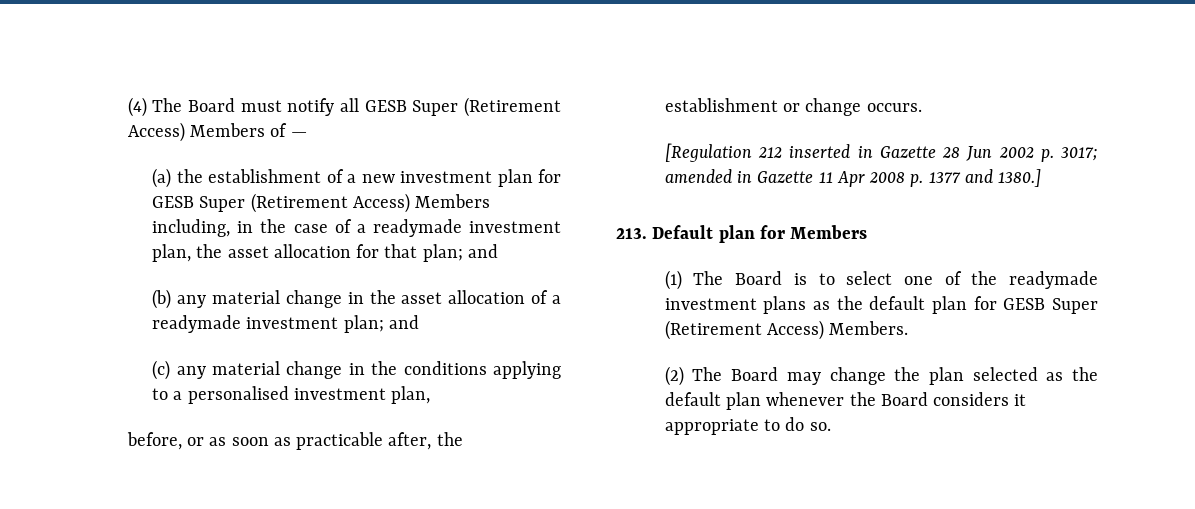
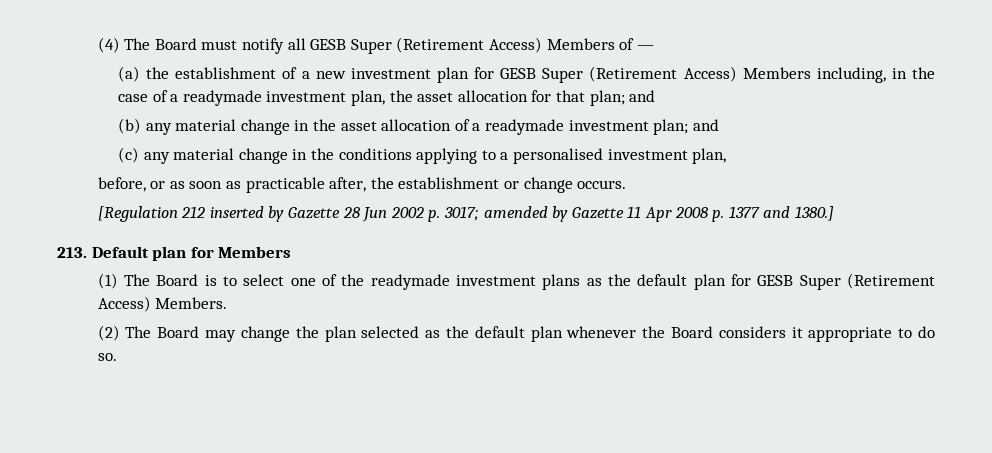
[857,146,873,158] in -> [268,206,285,222] by
[737,171,753,183] in -> [552,206,569,222] by

